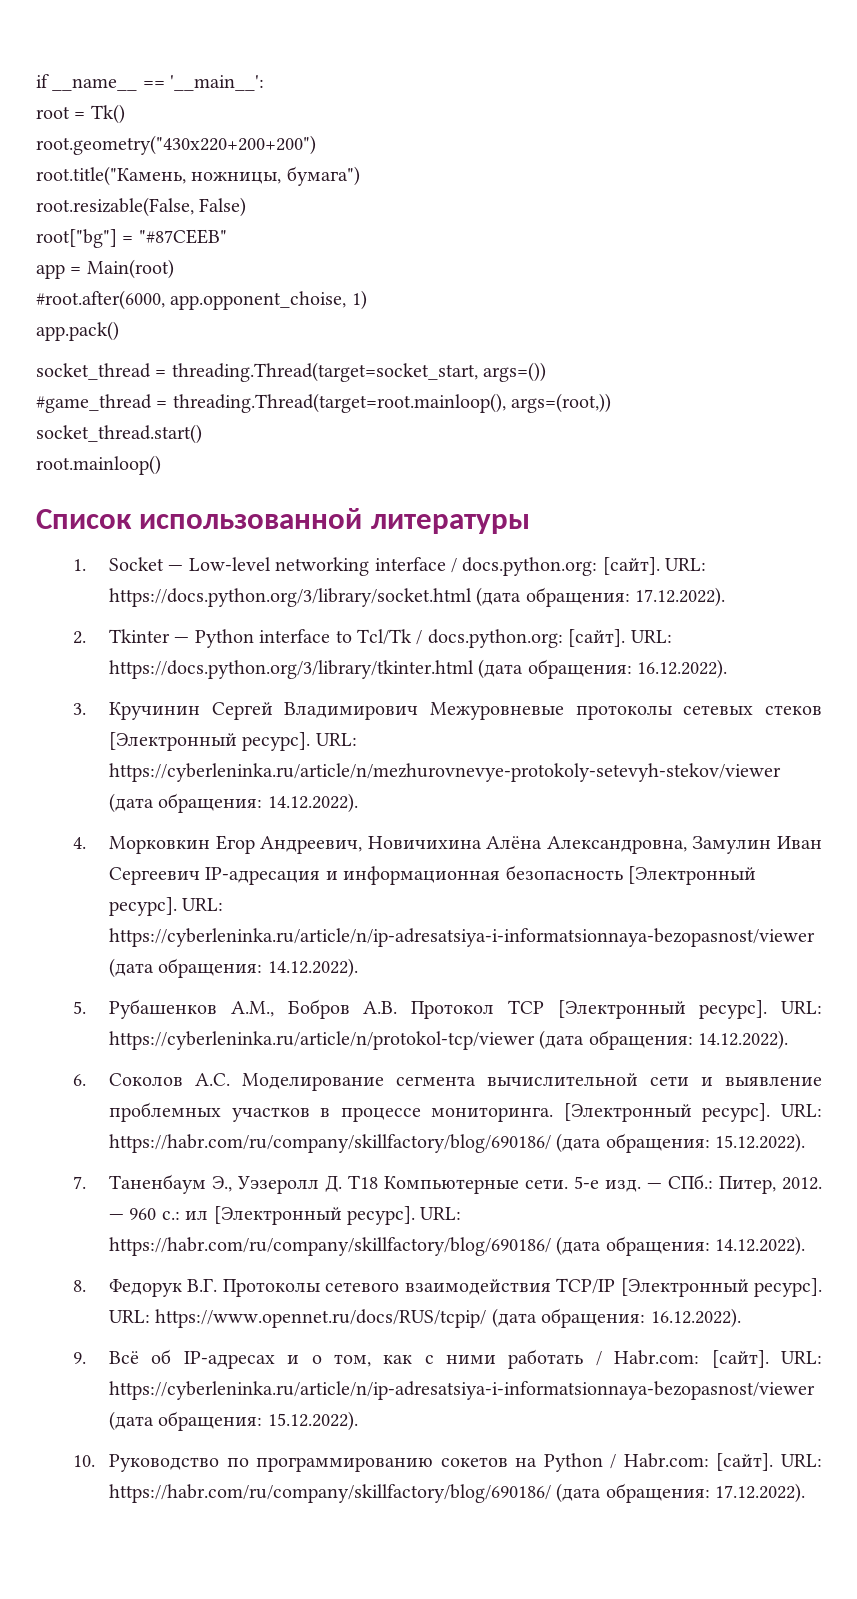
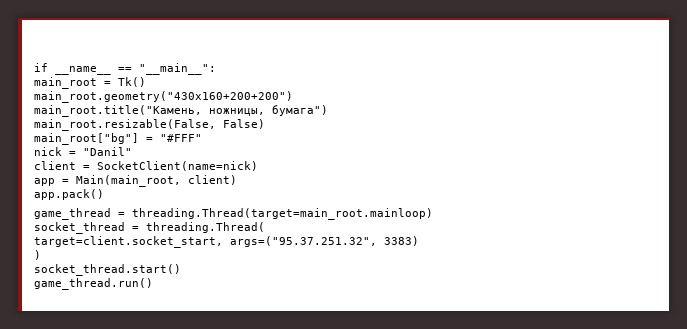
[170,75,265,91] [36,106,70,119] '__main__': // root -> [139,63,216,75] [34,77,97,89] "__main__": // main_root
[36,135,316,155] [36,166,186,186] root.geometry("430x220+200+200") // root.title("Камень, -> [34,91,293,103] [34,105,202,117] main_root.geometry("430x160+200+200") // main_root.title("Камень,
[36,197,194,217] root.resizable(False, -> [34,119,216,131] main_root.resizable(False,
[36,229,227,248] [36,259,174,279] [36,290,367,310] [36,321,119,341] [36,362,547,382] [36,393,612,413] [36,424,202,444] [36,455,161,475] [36,508,530,534] [72,557,707,576] [109,587,726,607] [72,629,672,648] [109,659,728,679] [72,702,823,720] [109,732,357,751] [109,763,782,782] [109,793,358,813] [72,835,822,854] [109,865,757,885] [109,897,224,916] [109,928,816,947] [109,958,358,978] [72,999,822,1019] [109,1030,789,1050] [72,1073,822,1091] [109,1102,822,1122] [109,1133,806,1153] [72,1174,823,1194] [109,1206,462,1225] [109,1236,806,1256] [72,1278,822,1297] [109,1308,741,1328] [72,1349,822,1369] [109,1381,816,1400] [109,1411,358,1431] [72,1453,822,1472] [109,1483,806,1503] root["bg"] = "#87CEEB" // app = Main(root) // #root.after(6000, app.opponent_choise, 1) // app.pack() // socket_thread = threading.Thread(target=socket_start, args=()) // #game_thread = threading.Thread(target=root.mainloop(), args=(root,)) // socket_thread.start() // root.mainloop() // Список использованной литературы // 1. Socket — Low-level networking interface / docs.python.org: [сайт]. URL: https://docs.python.org/3/library/socket.html (дата обращения: 17.12.2022). // 2. Tkinter — Python interface to Tcl/Tk / docs.python.org: [сайт]. URL: https://docs.python.org/3/library/tkinter.html (дата обращения: 16.12.2022). // 3. Кручинин Сергей Владимирович Межуровневые протоколы сетевых стеков [Электронный ресурс]. URL: https://cyberleninka.ru/article/n/mezhurovnevye-protokoly-setevyh-stekov/viewer (дата обращения: 14.12.2022). // 4. Морковкин Егор Андреевич, Новичихина Алёна Александровна, Замулин Иван Сергеевич IP-адресация и информационная безопасность [Электронный ресурс]. URL: https://cyberleninka.ru/article/n/ip-adresatsiya-i-informatsionnaya-bezopasnost/viewer (дата обращения: 14.12.2022). // 5. Рубашенков А.М., Бобров А.В. Протокол TCP [Электронный ресурс]. URL: https://cyberleninka.ru/article/n/protokol-tcp/viewer (дата обращения: 14.12.2022). // 6. Соколов А.С. Моделирование сегмента вычислительной сети и выявление проблемных участков в процессе мониторинга. [Электронный ресурс]. URL: https://habr.com/ru/company/skillfactory/blog/690186/ (дата обращения: 15.12.2022). // 7. Таненбаум Э., Уэзеролл Д. Т18 Компьютерные сети. 5-е изд. — СПб.: Питер, 2012. — 960 с.: ил [Электронный ресурс]. URL: https://habr.com/ru/company/skillfactory/blog/690186/ (дата обращения: 14.12.2022). // 8. Федорук В.Г. Протоколы сетевого взаимодействия TCP/IP [Электронный ресурс]. URL: https://www.opennet.ru/docs/RUS/tcpip/ (дата обращения: 16.12.2022). // 9. Всё об IP-адресах и о том, как с ними работать / Habr.com: [сайт]. URL: https://cyberleninka.ru/article/n/ip-adresatsiya-i-informatsionnaya-bezopasnost/viewer (дата обращения: 15.12.2022). // 10. Руководство по программированию сокетов на Python / Habr.com: [сайт]. URL: https://habr.com/ru/company/skillfactory/blog/690186/ (дата обращения: 17.12.2022). -> [34,133,202,145] [34,147,132,156] [34,161,258,171] [34,175,237,187] [34,189,104,200] [34,208,433,220] [34,222,265,234] [34,236,419,248] [34,250,41,260] [34,264,181,276] [34,278,153,290] main_root["bg"] = "#FFF" // nick = "Danil" // client = SocketClient(name=nick) // app = Main(main_root, client) // app.pack() // game_thread = threading.Thread(target=main_root.mainloop) // socket_thread = threading.Thread( // target=client.socket_start, args=("95.37.251.32", 3383) // ) // socket_thread.start() // game_thread.run()

